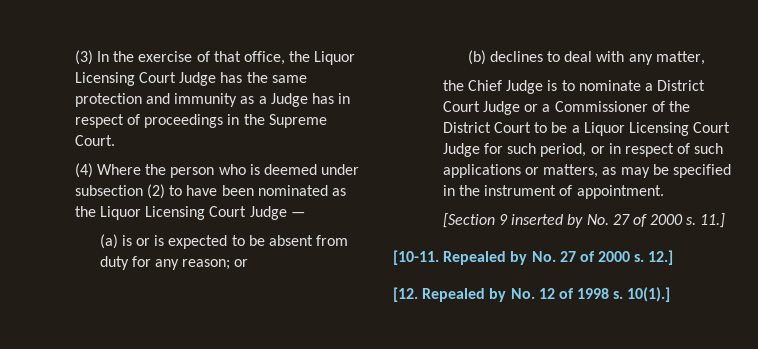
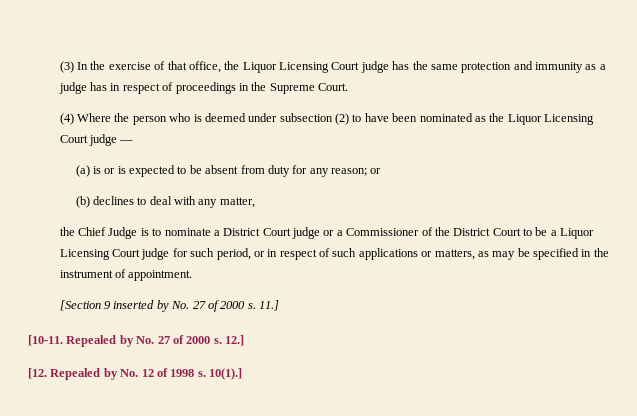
[179,72,217,86] Judge -> [360,61,389,73] judge
[270,93,308,107] Judge -> [58,82,87,94] judge
[249,206,287,220] Judge -> [89,134,118,146] judge
[482,101,520,115] Judge -> [292,227,321,239] judge
[442,143,480,157] Judge -> [141,248,170,260] judge

